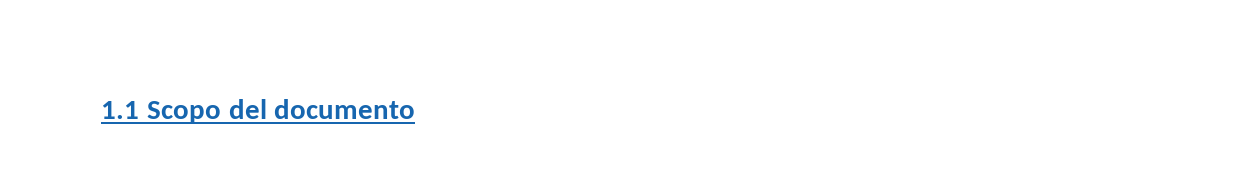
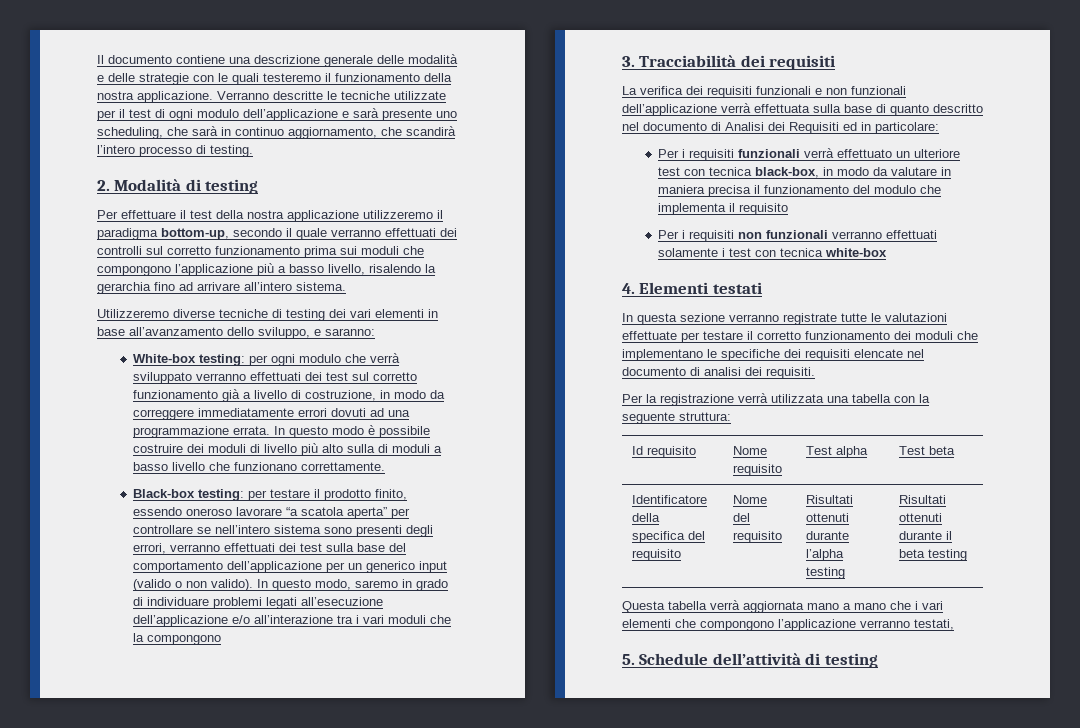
[101,99,416,123] 1.1 Scopo del documento -> [97,54,458,67] [97,73,452,85] [97,91,446,103] [97,108,457,121] [97,126,456,139] [97,145,253,157] [97,179,259,194] [97,210,443,222] [97,228,457,240] [97,246,424,258] [97,263,436,276] [97,282,346,294] [97,309,438,321] [97,327,375,339] [132,353,400,366] [132,372,417,384] [132,389,445,402] [132,408,410,420] [132,425,430,438] [132,443,442,456] [132,462,385,471] [132,489,407,501] [132,507,410,519] [132,525,433,537] [132,543,406,554] [132,561,447,573] [132,579,448,591] [132,597,383,609] [132,615,451,627] [132,633,221,645] [622,55,836,70] [622,86,906,98] [622,103,983,116] [622,122,939,134] [657,148,960,161] [657,167,951,178] [657,185,941,197] [657,203,788,215] [657,230,937,242] [657,248,887,257] [622,282,762,294] [622,313,947,325] [622,331,978,343] [622,349,924,361] [622,367,815,379] [622,393,930,406] [622,412,731,424] [632,446,697,458] [733,446,768,455] [733,464,783,476] [806,446,869,458] [899,446,956,455] [632,495,708,504] [632,513,661,522] [632,531,706,543] [632,549,682,561] [733,495,768,504] [733,513,751,522] [733,531,783,543] [806,495,854,504] [806,513,850,522] [806,531,850,540] [806,549,845,561] [806,567,846,579] [899,495,947,504] [899,513,943,522] [899,531,953,540] [899,549,968,561] [622,600,943,613] [622,619,954,631] [622,653,878,668] Il documento contiene una descrizione generale delle modalità e delle strategie con le quali testeremo il funzionamento della nostra applicazione. Verranno descritte le tecniche utilizzate per il test di ogni modulo dell’applicazione e sarà presente uno scheduling, che sarà in continuo aggiornamento, che scandirà l’intero processo di testing. // 2. Modalità di testing // Per effettuare il test della nostra applicazione utilizzeremo il paradigma bottom-up, secondo il quale verranno effettuati dei controlli sul corretto funzionamento prima sui moduli che compongono l’applicazione più a basso livello, risalendo la gerarchia fino ad arrivare all’intero sistema. // Utilizzeremo diverse tecniche di testing dei vari elementi in base all’avanzamento dello sviluppo, e saranno: // White-box testing: per ogni modulo che verrà sviluppato verranno effettuati dei test sul corretto funzionamento già a livello di costruzione, in modo da correggere immediatamente errori dovuti ad una programmazione errata. In questo modo è possibile costruire dei moduli di livello più alto sulla di moduli a basso livello che funzionano correttamente. // Black-box testing: per testare il prodotto finito, essendo oneroso lavorare “a scatola aperta” per controllare se nell’intero sistema sono presenti degli errori, verranno effettuati dei test sulla base del comportamento dell’applicazione per un generico input (valido o non valido). In questo modo, saremo in grado di individuare problemi legati all’esecuzione dell’applicazione e/o all’interazione tra i vari moduli che la compongono // 3. Tracciabilità dei requisiti // La verifica dei requisiti funzionali e non funzionali dell’applicazione verrà effettuata sulla base di quanto descritto nel documento di Analisi dei Requisiti ed in particolare: // Per i requisiti funzionali verrà effettuato un ulteriore test con tecnica black-box, in modo da valutare in maniera precisa il funzionamento del modulo che implementa il requisito // Per i requisiti non funzionali verranno effettuati solamente i test con tecnica white-box // 4. Elementi testati // In questa sezione verranno registrate tutte le valutazioni effettuate per testare il corretto funzionamento dei moduli che implementano le specifiche dei requisiti elencate nel documento di analisi dei requisiti. // Per la registrazione verrà utilizzata una tabella con la seguente struttura: // Id requisito | Nome requisito | Test alpha | Test beta // Identificatore della specifica del requisito | Nome del requisito | Risultati ottenuti durante l’alpha testing | Risultati ottenuti durante il beta testing // Questa tabella verrà aggiornata mano a mano che i vari elementi che compongono l’applicazione verranno testati, // 5. Schedule dell’attività di testing

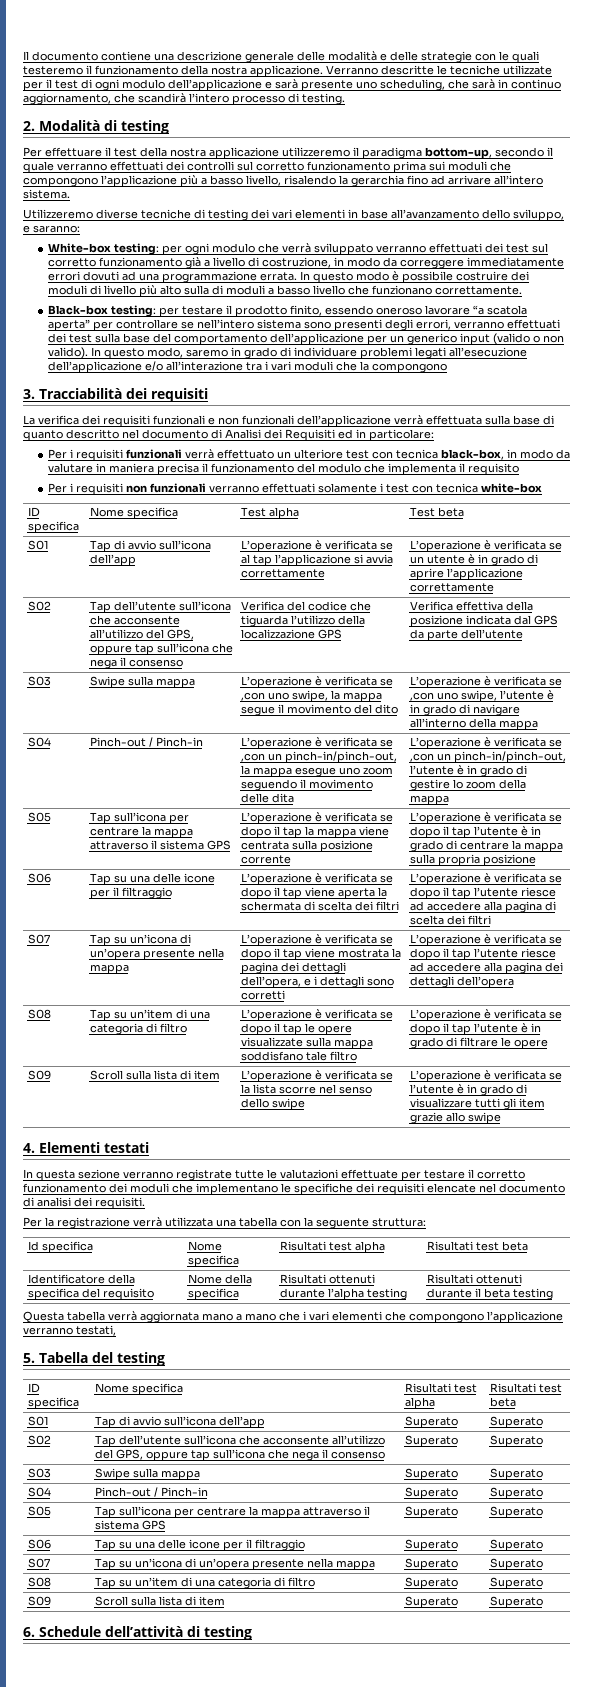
(887, 252) none -> [27,507,40,517] [27,521,79,533] [89,507,178,519] [240,507,299,519] [409,507,464,517] [27,540,49,550] [89,540,211,552] [89,554,136,566] [240,540,393,552] [240,554,393,566] [240,569,325,578] [409,540,562,552] [409,554,538,566] [409,568,523,580] [409,583,494,592] [27,601,51,611] [89,601,231,613] [89,615,180,625] [89,629,194,640] [89,643,233,655] [89,657,183,669] [240,601,371,611] [240,615,365,627] [240,629,342,639] [409,601,533,611] [409,615,558,627] [409,629,523,641] [27,676,51,686] [89,676,195,688] [240,676,393,688] [240,690,382,702] [240,704,398,716] [409,676,562,688] [409,690,554,702] [409,704,520,716] [409,718,538,730] [27,737,51,747] [89,737,203,747] [240,737,393,749] [240,751,397,763] [240,765,393,777] [240,779,373,791] [240,793,294,803] [409,737,562,749] [409,751,566,763] [409,765,527,777] [409,779,526,791] [409,795,449,805] [27,812,51,822] [89,812,189,824] [89,826,193,838] [89,840,231,850] [240,812,393,824] [240,826,389,838] [240,840,373,852] [240,855,291,864] [409,812,562,824] [409,826,541,838] [409,840,563,852] [409,854,536,866] [27,873,51,883] [89,873,215,885] [89,887,172,899] [240,873,393,885] [240,887,387,899] [240,901,399,911] [409,873,562,885] [409,887,556,899] [409,901,556,913] [409,915,491,925] [27,934,50,944] [89,934,191,946] [89,948,224,960] [89,964,129,974] [240,934,393,946] [240,948,401,960] [240,962,346,974] [240,976,394,988] [240,990,285,1000] [409,934,562,946] [409,948,556,960] [409,962,563,974] [409,976,514,988] [27,1009,51,1019] [89,1009,210,1021] [89,1023,187,1035] [240,1009,393,1021] [240,1023,352,1035] [240,1037,373,1049] [240,1051,357,1061] [409,1009,562,1021] [409,1023,541,1035] [409,1037,548,1049] [27,1070,51,1080] [89,1070,220,1080] [240,1070,393,1082] [240,1084,372,1094] [240,1098,305,1110] [409,1070,562,1082] [409,1084,527,1096] [409,1098,545,1110] [409,1112,501,1124] // ID specifica | Nome specifica | Test alpha | Test beta // S01 | Tap di avvio sull’icona dell’app | L’operazione è verificata se al tap l’applicazione si avvia correttamente | L’operazione è verificata se un utente è in grado di aprire l’applicazione correttamente // S02 | Tap dell’utente sull’icona che acconsente all’utilizzo del GPS, oppure tap sull’icona che nega il consenso | Verifica del codice che tiguarda l’utilizzo della localizzazione GPS | Verifica effettiva della posizione indicata dal GPS da parte dell’utente // S03 | Swipe sulla mappa | L’operazione è verificata se ,con uno swipe, la mappa segue il movimento del dito | L’operazione è verificata se ,con uno swipe, l’utente è in grado di navigare all’interno della mappa // S04 | Pinch-out / Pinch-in | L’operazione è verificata se ,con un pinch-in/pinch-out, la mappa esegue uno zoom seguendo il movimento delle dita | L’operazione è verificata se ,con un pinch-in/pinch-out, l’utente è in grado di gestire lo zoom della mappa // S05 | Tap sull’icona per centrare la mappa attraverso il sistema GPS | L’operazione è verificata se dopo il tap la mappa viene centrata sulla posizione corrente | L’operazione è verificata se dopo il tap l’utente è in grado di centrare la mappa sulla propria posizione // S06 | Tap su una delle icone per il filtraggio | L’operazione è verificata se dopo il tap viene aperta la schermata di scelta dei filtri | L’operazione è verificata se dopo il tap l’utente riesce ad accedere alla pagina di scelta dei filtri // S07 | Tap su un’icona di un’opera presente nella mappa | L’operazione è verificata se dopo il tap viene mostrata la pagina dei dettagli dell’opera, e i dettagli sono corretti | L’operazione è verificata se dopo il tap l’utente riesce ad accedere alla pagina dei dettagli dell’opera // S08 | Tap su un’item di una categoria di filtro | L’operazione è verificata se dopo il tap le opere visualizzate sulla mappa soddisfano tale filtro | L’operazione è verificata se dopo il tap l’utente è in grado di filtrare le opere // S09 | Scroll sulla lista di item | L’operazione è verificata se la lista scorre nel senso dello swipe | L’operazione è verificata se l’utente è in grado di visualizzare tutti gli item grazie allo swipe
[647,446,697,458] [733,446,768,455] [733,464,783,476] [806,446,869,458] [899,446,926,455] requisito | Nome requisito | Test alpha | Test -> [41,1241,93,1253] [187,1241,222,1251] [187,1255,239,1267] [279,1241,385,1253] [426,1241,499,1251] specifica | Nome specifica | Risultati test alpha | Risultati test
[733,513,751,522] [733,531,783,543] del requisito -> [224,1274,252,1284] [187,1288,239,1300] della specifica
(635, 659) none -> [39,1352,165,1366] [27,1383,40,1393] [27,1397,79,1409] [94,1383,183,1395] [404,1383,477,1393] [404,1397,435,1409] [489,1383,562,1393] [489,1397,516,1407] [27,1416,49,1426] [94,1416,265,1428] [404,1416,458,1428] [489,1416,543,1428] [27,1435,51,1445] [94,1435,385,1447] [94,1449,385,1461] [404,1435,458,1447] [489,1435,543,1447] [27,1468,51,1478] [94,1468,200,1480] [404,1468,458,1480] [489,1468,543,1480] [27,1487,51,1497] [94,1487,208,1497] [404,1487,458,1499] [489,1487,543,1499] [27,1506,51,1516] [94,1506,370,1518] [94,1520,166,1530] [404,1506,458,1518] [489,1506,543,1518] [27,1539,51,1549] [94,1539,305,1551] [404,1539,458,1551] [489,1539,543,1551] [27,1558,50,1568] [94,1558,375,1570] [404,1558,458,1570] [489,1558,543,1570] [27,1577,51,1587] [94,1577,315,1589] [404,1577,458,1589] [489,1577,543,1589] [27,1596,51,1606] [94,1596,225,1606] [404,1596,458,1608] [489,1596,543,1608] [23,1627,35,1637] Tabella del testing // ID specifica | Nome specifica | Risultati test alpha | Risultati test beta // S01 | Tap di avvio sull’icona dell’app | Superato | Superato // S02 | Tap dell’utente sull’icona che acconsente all’utilizzo del GPS, oppure tap sull’icona che nega il consenso | Superato | Superato // S03 | Swipe sulla mappa | Superato | Superato // S04 | Pinch-out / Pinch-in | Superato | Superato // S05 | Tap sull’icona per centrare la mappa attraverso il sistema GPS | Superato | Superato // S06 | Tap su una delle icone per il filtraggio | Superato | Superato // S07 | Tap su un’icona di un’opera presente nella mappa | Superato | Superato // S08 | Tap su un’item di una categoria di filtro | Superato | Superato // S09 | Scroll sulla lista di item | Superato | Superato // 6.

